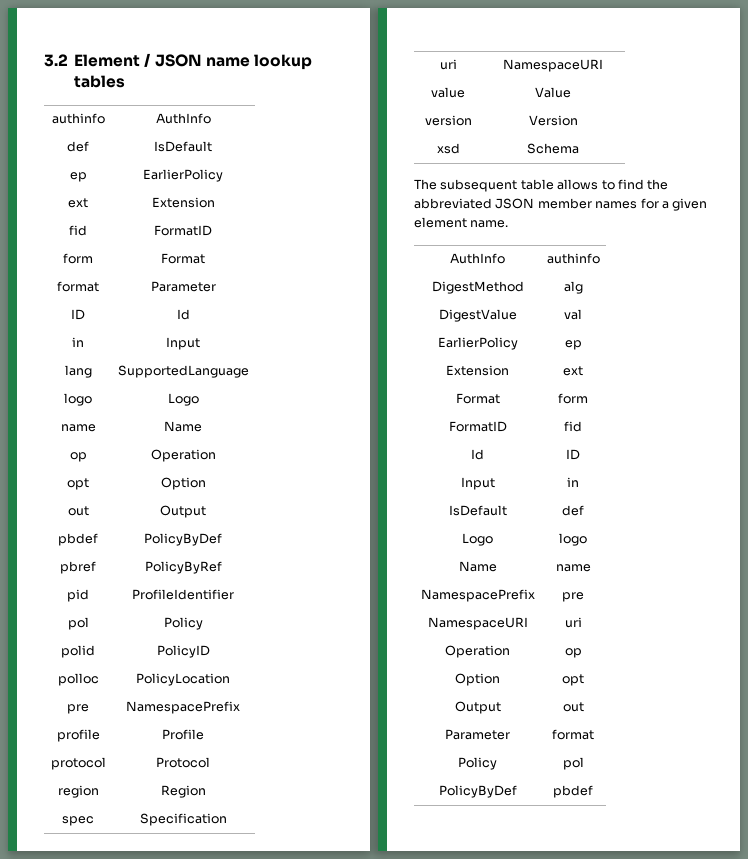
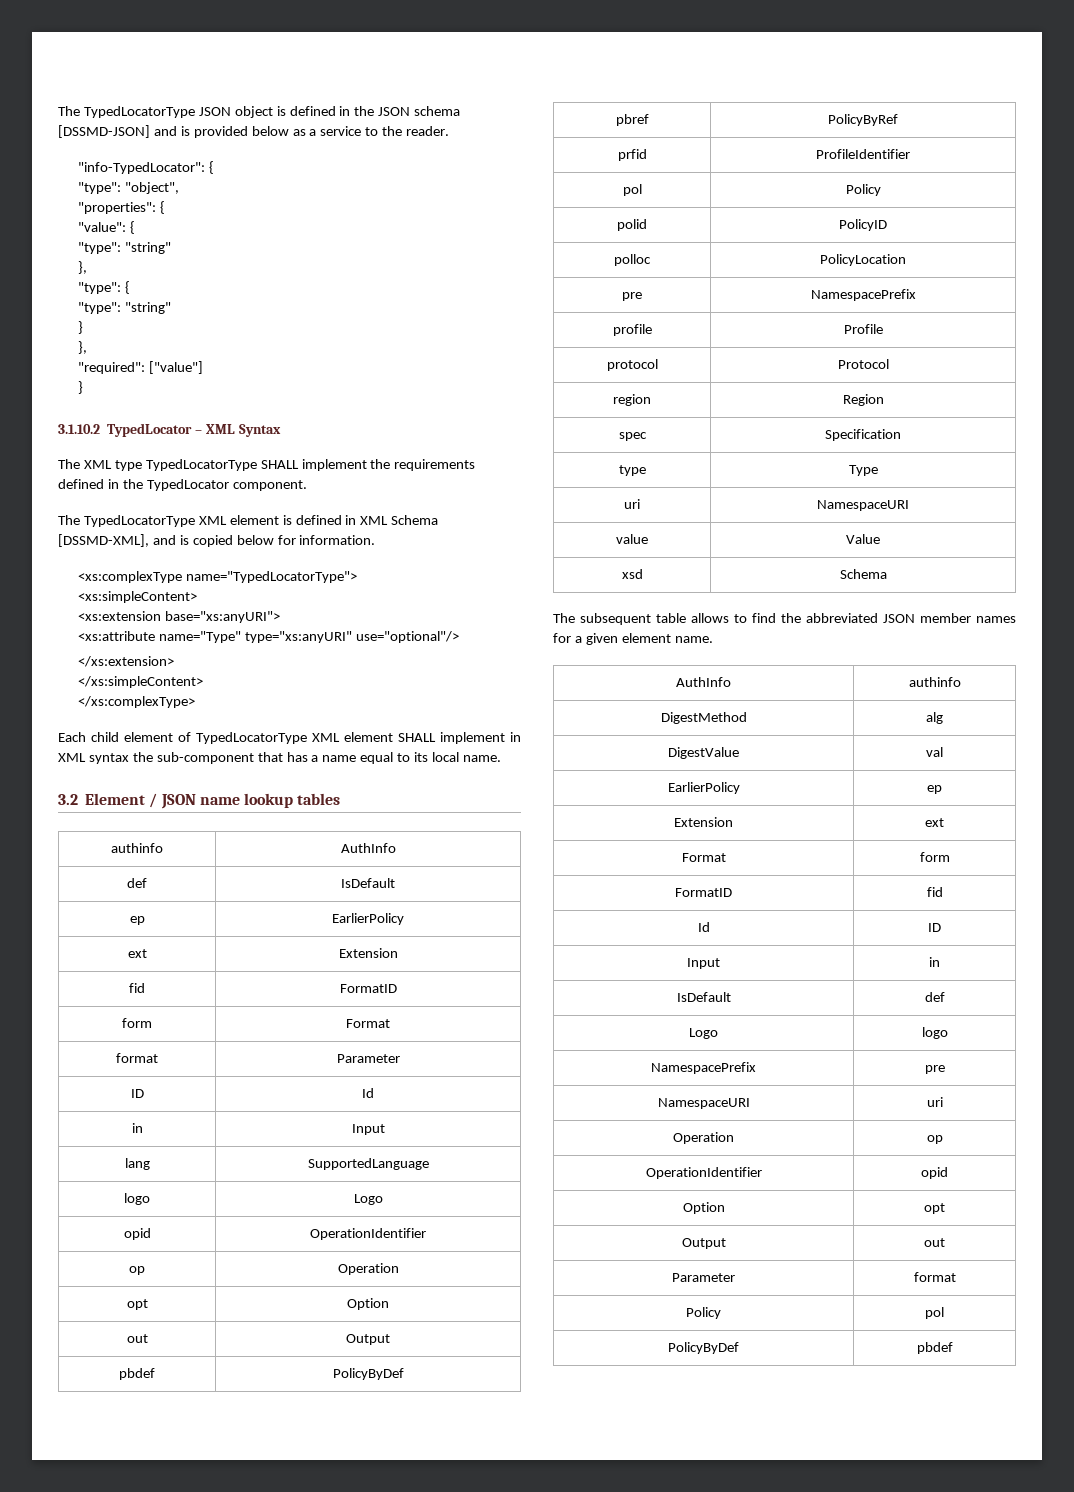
(44, 60) none -> [58,106,461,118] [58,125,450,138] [77,161,214,174] [77,182,179,194] [77,201,165,214] [77,221,135,234] [77,242,171,254] [77,261,87,274] [77,281,130,294] [77,302,171,314] [77,321,83,334] [77,341,87,354] [77,361,203,374] [77,381,83,394] [58,423,281,437] [58,459,476,471] [58,479,307,491] [58,515,439,527] [58,534,376,547] [77,571,357,583] [77,591,197,603] [77,611,280,623] [77,631,459,643] [77,656,174,667] [77,676,203,688] [77,696,195,708] [58,732,521,744] [58,752,501,764] The TypedLocatorType JSON object is defined in the JSON schema [DSSMD-JSON] and is provided below as a service to the reader. // "info-TypedLocator": { // "type": "object", // "properties": { // "value": { // "type": "string" // }, // "type": { // "type": "string" // } // }, // "required": ["value"] // } // 3.1.10.2 TypedLocator – XML Syntax // The XML type TypedLocatorType SHALL implement the requirements defined in the TypedLocator component. // The TypedLocatorType XML element is defined in XML Schema [DSSMD-XML], and is copied below for information. // <xs:complexType name="TypedLocatorType"> // <xs:simpleContent> // <xs:extension base="xs:anyURI"> // <xs:attribute name="Type" type="xs:anyURI" use="optional"/> // </xs:extension> // </xs:simpleContent> // </xs:complexType> // Each child element of TypedLocatorType XML element SHALL implement in XML syntax the sub-component that has a name equal to its local name. //
[60,424,96,432] [164,421,202,432] name | Name -> [123,1228,151,1240] [310,1228,426,1240] opid | OperationIdentifier
[67,589,89,602] pid -> [617,149,647,161] prfid
(227, 819) none -> [618,465,646,476] [848,465,878,476] // type | Type
[424,115,472,126] [528,115,578,126] // version | Version -> (880, 539) none
[458,561,497,572] [555,564,591,572] // Name | name -> (948, 1033) none
(582, 653) none -> [645,1167,762,1179] [921,1167,948,1179] // OperationIdentifier | opid

